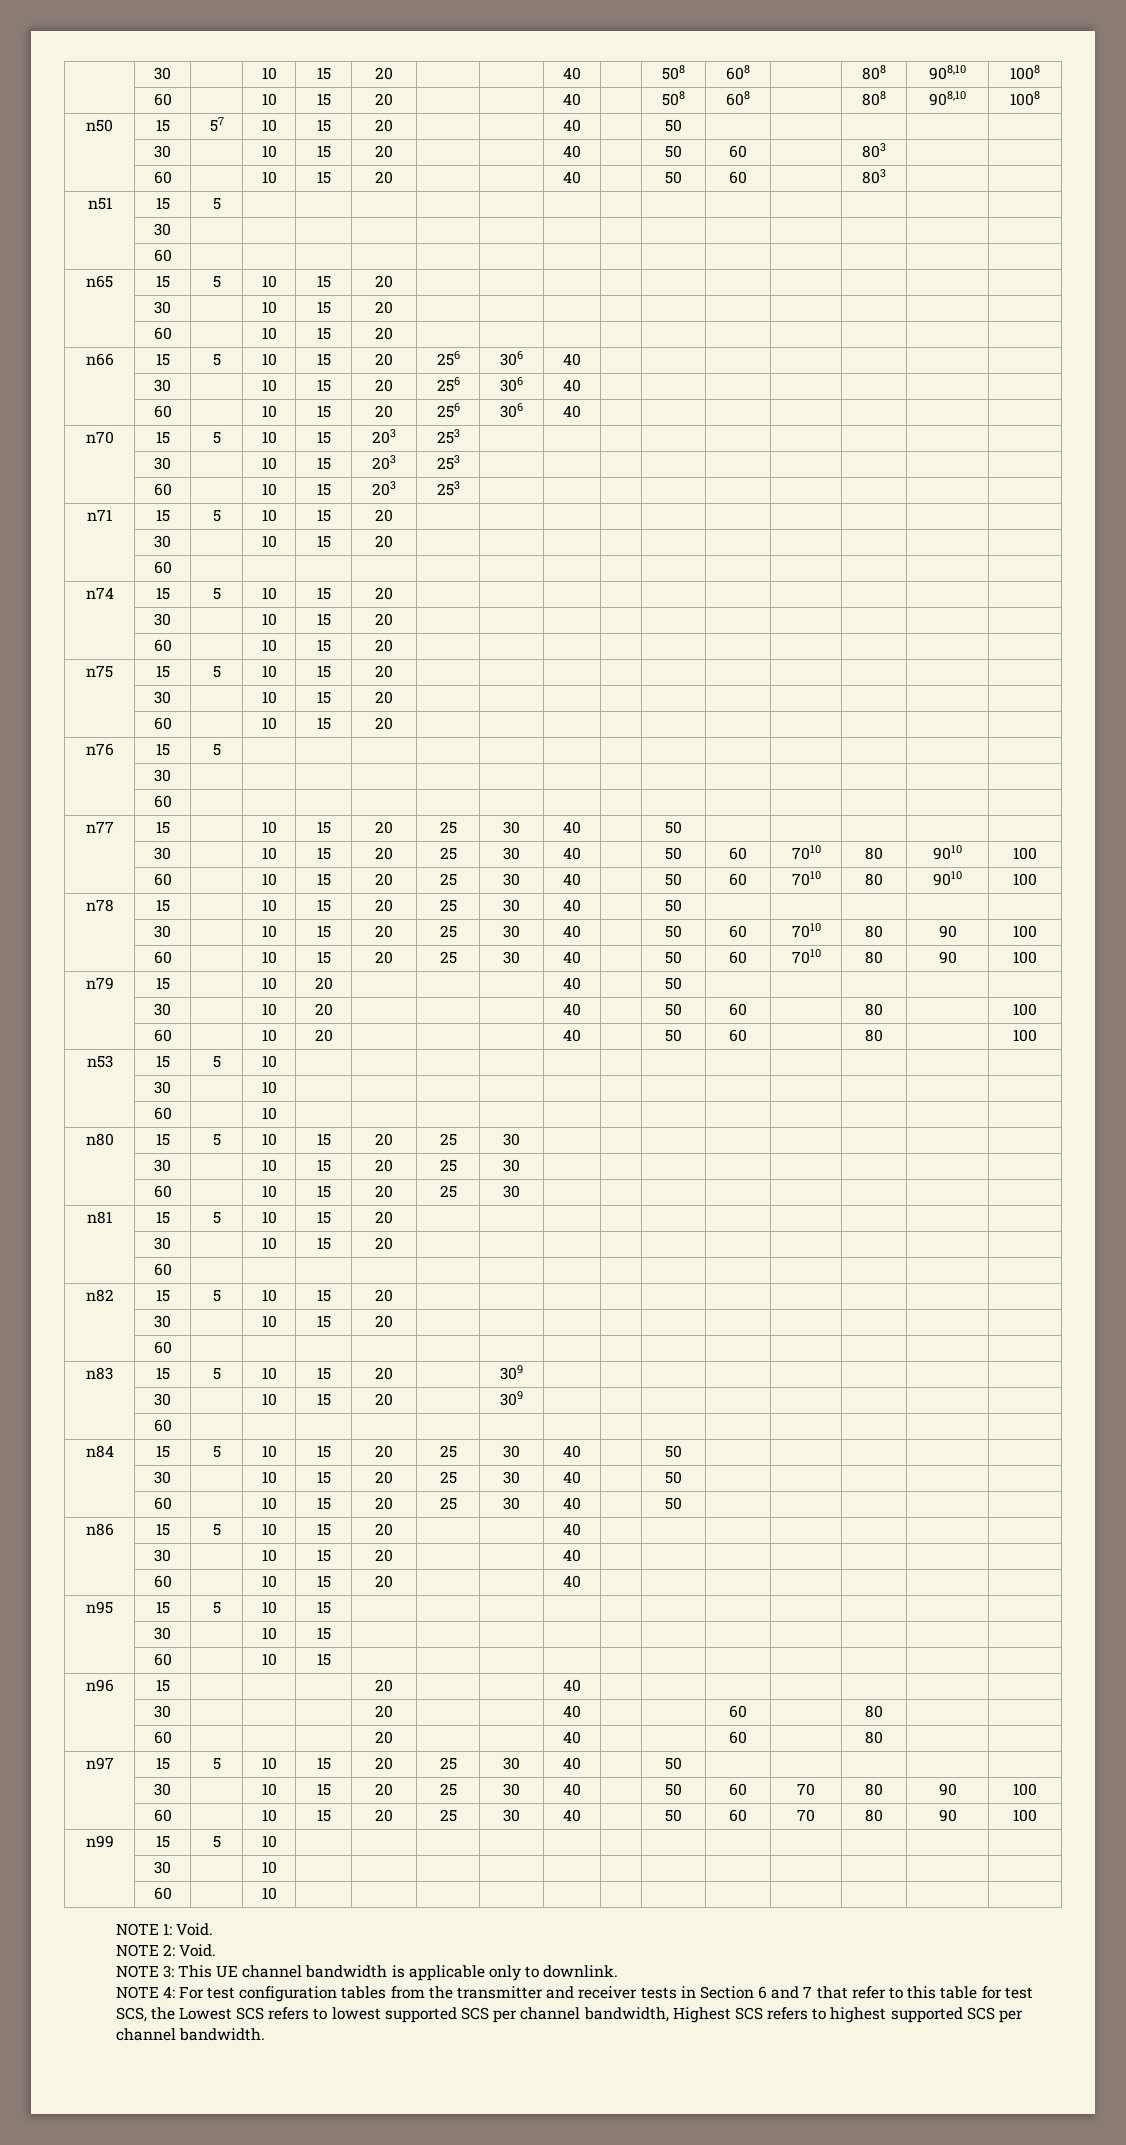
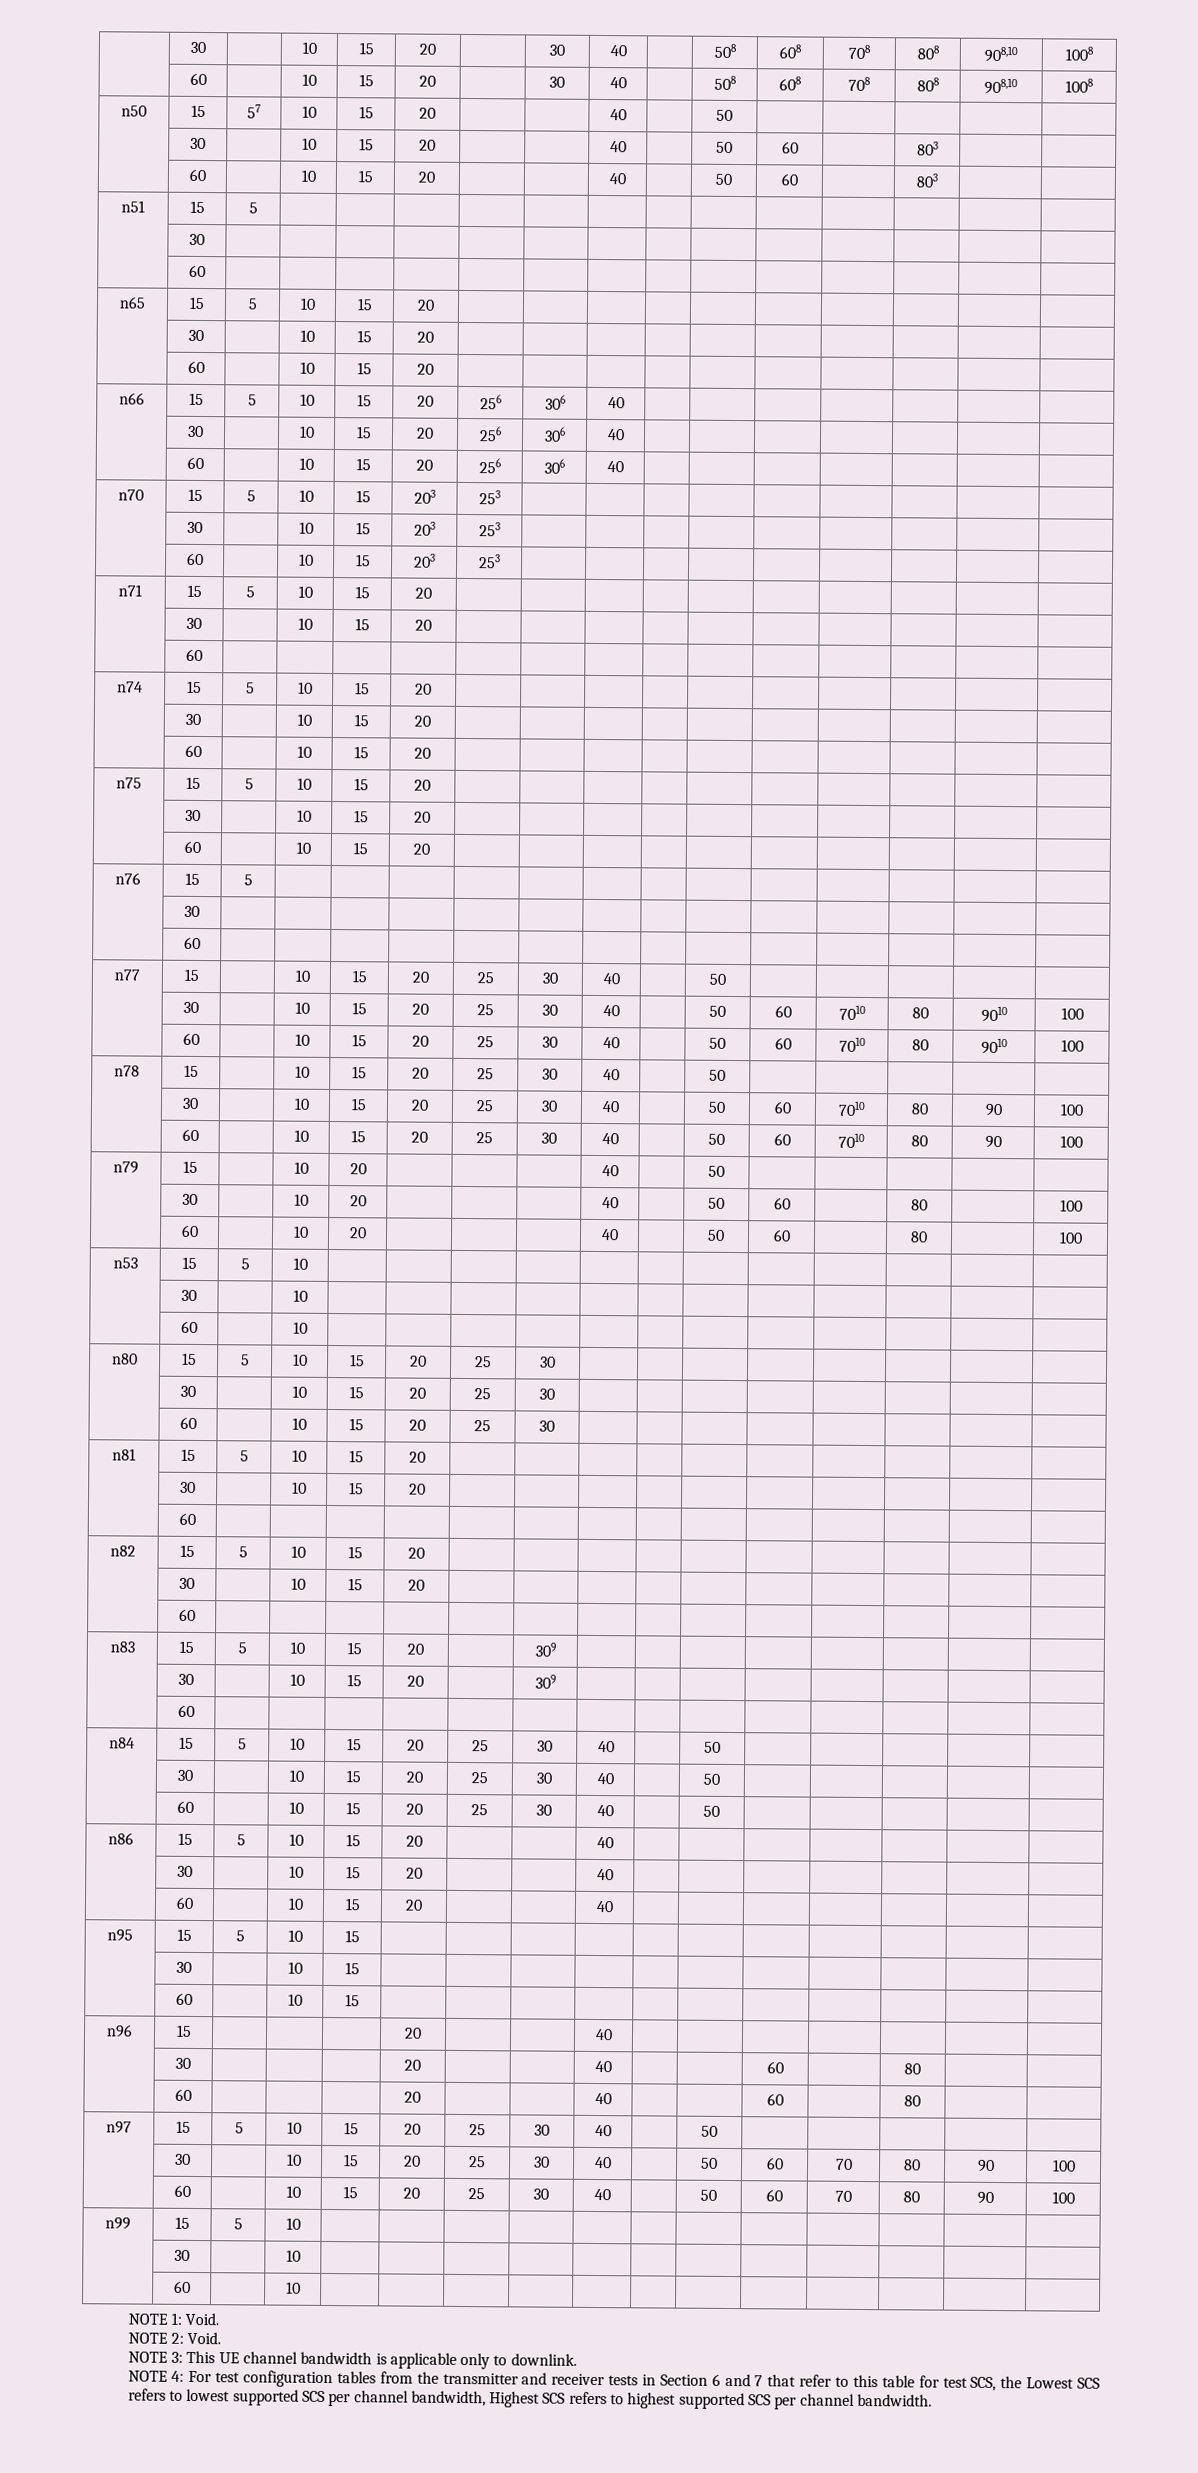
[154,67,171,80] [261,67,277,80] [316,67,331,80] [375,67,393,80] [563,67,581,80] [662,65,685,80] [726,65,750,80] | 30 | | 10 | 15 | 20 | | | 40 | | 508 | 608 | -> [190,41,206,54] [301,41,317,54] [358,42,374,55] [419,43,436,55] [549,44,565,56] [609,45,627,57] [713,43,737,59] [779,44,802,59] [848,44,871,60] | 30 | | 10 | 15 | 20 | | 30 | 40 | | 508 | 608 | 708
[563,93,581,106] [662,91,685,106] [726,91,750,106] | 40 | | 508 | 608 | -> [549,76,565,88] [609,77,627,89] [713,75,737,91] [779,76,802,91] [848,76,871,92] 30 | 40 | | 508 | 608 | 708

